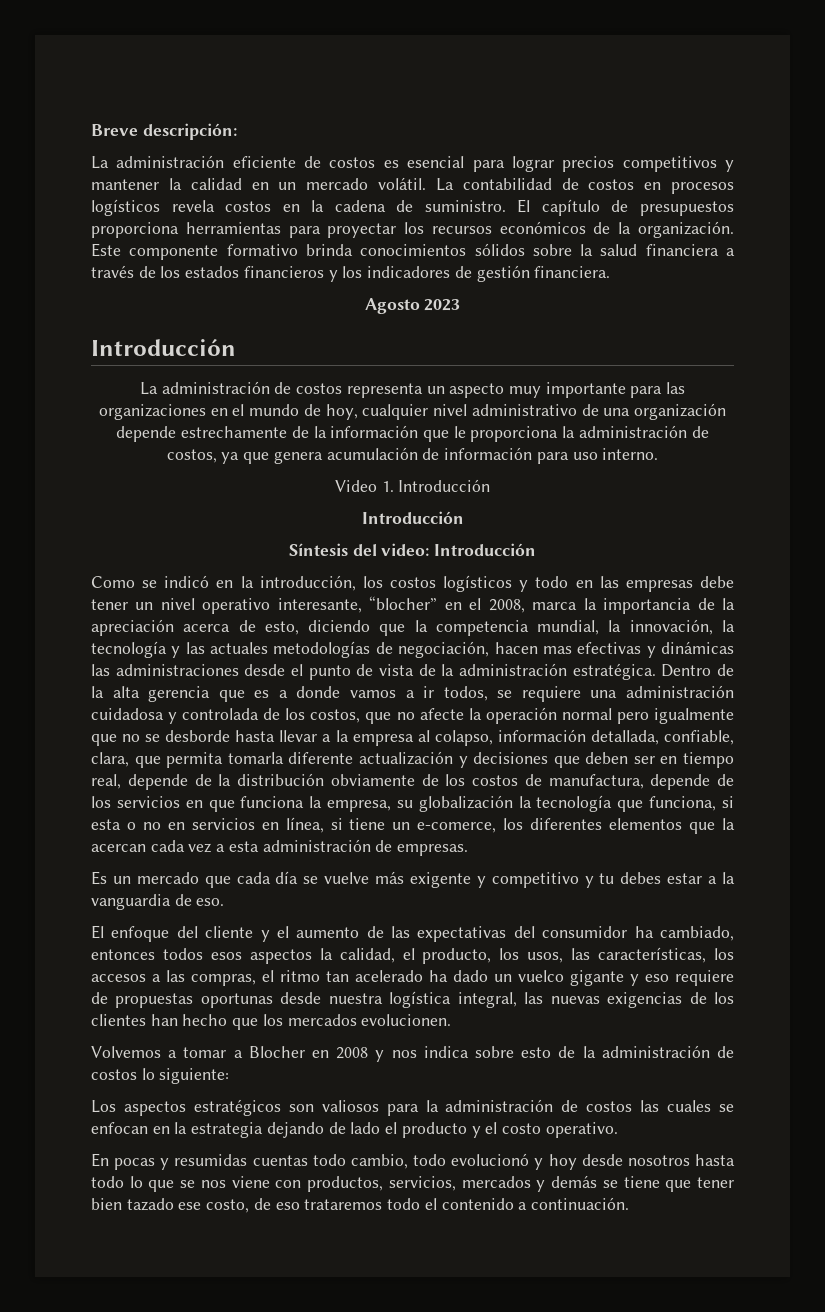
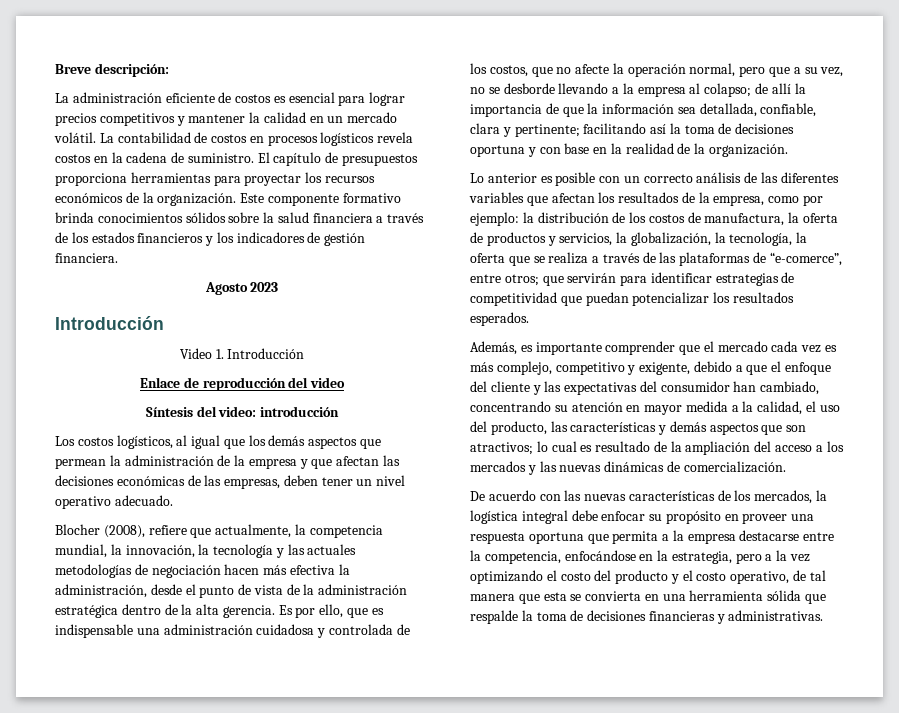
[139,381,686,398] [99,403,726,420] [116,425,709,442] [166,447,659,464] [334,479,491,492] [361,511,464,524] [288,543,537,556] [91,575,734,592] [91,596,735,614] [91,619,406,636] La administración de costos representa un aspecto muy importante para las organizaciones en el mundo de hoy, cualquier nivel administrativo de una organización depende estrechamente de la información que le proporciona la administración de costos, ya que genera acumulación de información para uso interno. // Video 1. Introducción // Introducción // Síntesis del video: Introducción // Como se indicó en la introducción, los costos logísticos y todo en las empresas debe tener un nivel operativo interesante, “blocher” en el 2008, marca la importancia de la apreciación acerca de esto, diciendo que -> [179,348,305,359] [139,377,346,391] [145,406,340,417] [55,435,382,449] [55,455,401,469] [55,475,406,489] [55,495,173,509] [55,524,292,538] Video 1. Introducción // Enlace de reproducción del video // Síntesis del video: introducción // Los costos logísticos, al igual que los demás aspectos que permean la administración de la empresa y que afectan las decisiones económicas de las empresas, deben tener un nivel operativo adecuado. // Blocher (2008), refiere que actualmente,
[398,641,734,658] [91,664,239,676] negociación, hacen mas efectivas y dinámicas las administraciones -> [151,564,350,578] [55,584,147,598] negociación hacen más efectiva la administración,
[572,663,712,680] estratégica. Dentro -> [55,604,161,618] estratégica dentro
[148,686,581,702] gerencia que es a donde vamos a ir todos, se requiere -> [222,604,384,618] [55,624,133,638] gerencia. Es por ello, que es indispensable
[561,708,735,724] [91,734,117,746] normal pero igualmente que -> [689,63,844,77] normal, pero que a su vez,
[235,730,318,742] hasta llevar -> [558,83,609,94] llevando
[434,729,735,746] [91,751,735,768] [91,773,415,790] colapso, información detallada, confiable, clara, que permita tomarla diferente actualización y decisiones que deben ser en tiempo real, depende de la distribución obviamente -> [704,83,806,97] [470,103,817,117] [470,123,795,137] [470,143,789,157] [470,172,839,186] [469,192,824,206] [470,212,609,226] colapso; de allí la importancia de que la información sea detallada, confiable, clara y pertinente; facilitando así la toma de decisiones oportuna y con base en la realidad de la organización. // Lo anterior es posible con un correcto análisis de las diferentes variables que afectan los resultados de la empresa, como por ejemplo: la distribución
[650,774,734,790] [91,795,734,812] [91,817,735,834] [91,839,469,856] [91,871,735,888] [91,894,225,910] [91,925,104,939] depende de los servicios en que funciona la empresa, su globalización la tecnología que funciona, si esta o no en servicios en línea, si tiene un e-comerce, los diferentes elementos que la acercan cada vez a esta administración de empresas. // Es un mercado que cada día se vuelve más exigente y competitivo y tu debes estar a la vanguardia de eso. // El -> [788,212,839,223] [470,232,808,246] [470,252,842,266] [470,272,795,286] [470,292,794,306] [470,312,529,326] [470,341,838,355] [470,361,782,375] la oferta de productos y servicios, la globalización, la tecnología, la oferta que se realiza a través de las plataformas de “e-comerce”, entre otros; que servirán para identificar estrategias de competitividad que puedan potencializar los resultados esperados. // Además, es importante comprender que el mercado cada vez es más complejo, competitivo y exigente, debido a que el
[276,926,384,938] el aumento de -> (541, 390) none
[634,926,735,941] [91,947,734,964] [91,970,734,986] [91,991,734,1008] [91,1014,452,1030] [91,1045,734,1062] [91,1068,230,1084] [91,1099,734,1116] [91,1122,618,1138] [91,1153,735,1170] [91,1175,735,1192] [91,1197,629,1213] ha cambiado, entonces todos esos aspectos la calidad, el producto, los usos, las características, los accesos a las compras, el ritmo tan acelerado ha dado un vuelco gigante y eso requiere de propuestas oportunas desde nuestra logística integral, las nuevas exigencias de los clientes han hecho que los mercados evolucionen. // Volvemos a tomar a Blocher en 2008 y nos indica sobre esto de la administración de costos lo siguiente: // Los aspectos estratégicos son valiosos para la administración de costos las cuales se enfocan en la estrategia dejando de lado el producto y el costo operativo. // En pocas y resumidas cuentas todo cambio, todo evolucionó y hoy desde nosotros hasta todo lo que se nos viene con productos, servicios, mercados y demás se tiene que tener bien tazado ese costo, de eso trataremos todo el contenido a continuación. -> [733,381,820,395] [470,401,840,415] [470,421,807,435] [470,441,844,455] [470,461,786,475] [470,490,828,504] [470,510,815,524] [470,530,835,544] [470,550,811,564] [470,570,826,584] [470,590,827,604] [470,610,824,624] han cambiado, concentrando su atención en mayor medida a la calidad, el uso del producto, las características y demás aspectos que son atractivos; lo cual es resultado de la ampliación del acceso a los mercados y las nuevas dinámicas de comercialización. // De acuerdo con las nuevas características de los mercados, la logística integral debe enfocar su propósito en proveer una respuesta oportuna que permita a la empresa destacarse entre la competencia, enfocándose en la estrategia, pero a la vez optimizando el costo del producto y el costo operativo, de tal manera que esta se convierta en una herramienta sólida que respalde la toma de decisiones financieras y administrativas.

